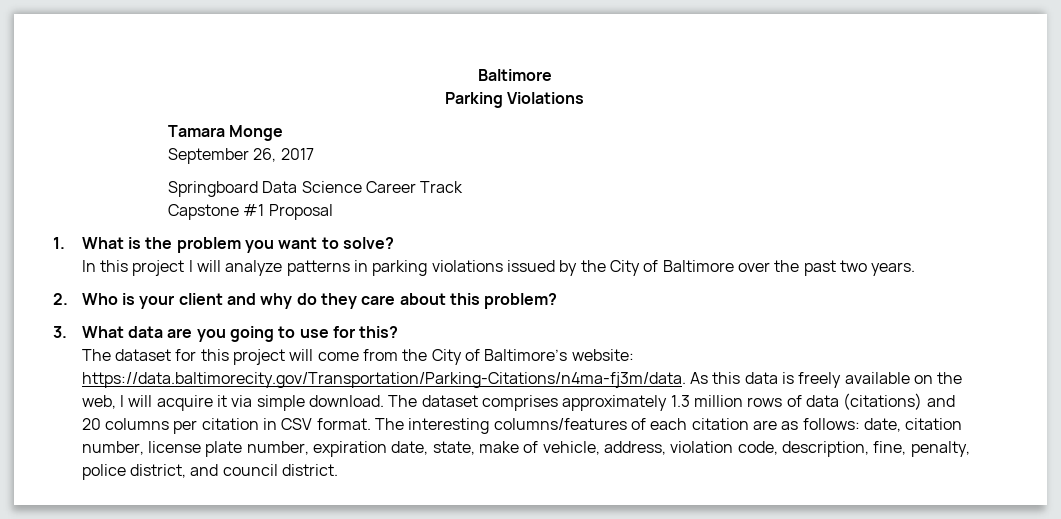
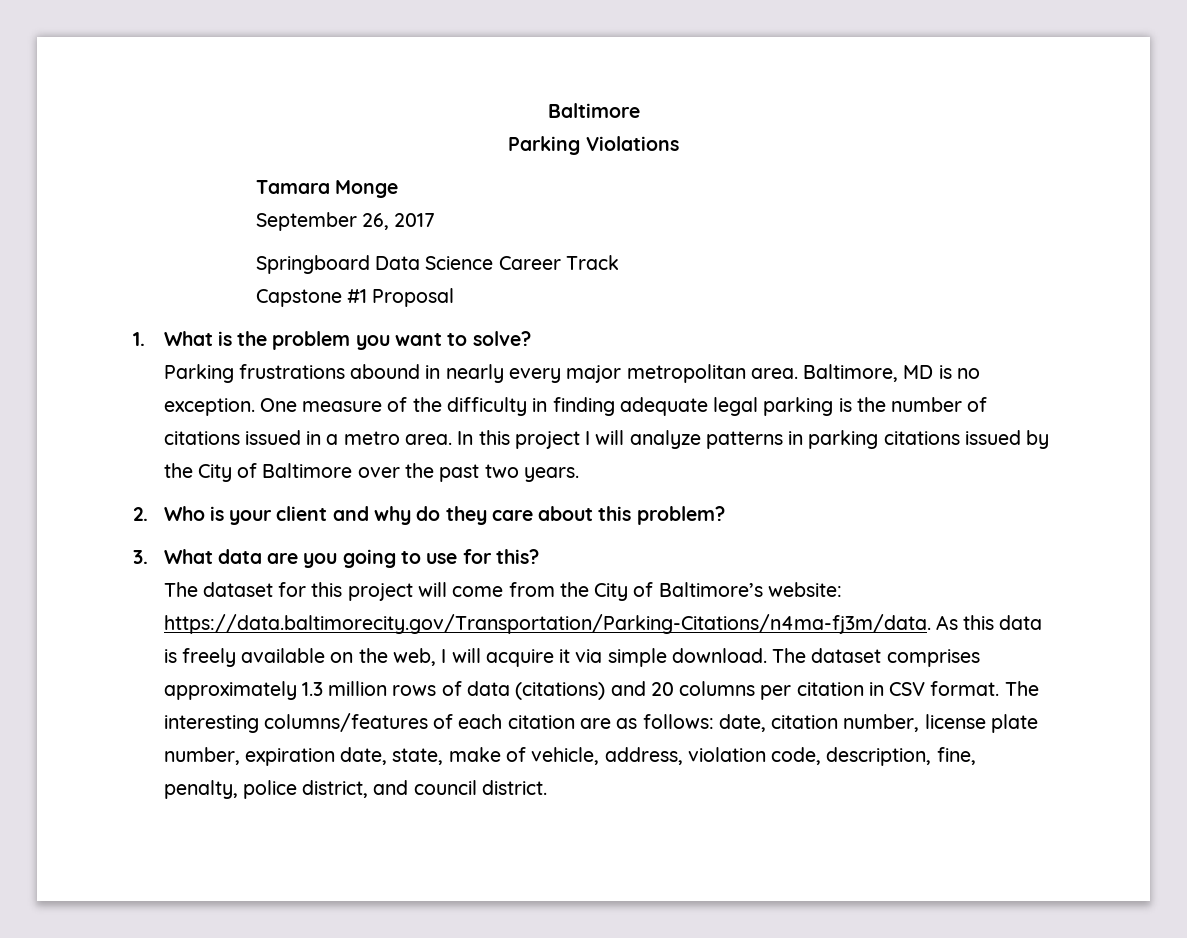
(395, 243) none -> [163,364,980,383] [163,397,988,416] [163,430,453,445] Parking frustrations abound in nearly every major metropolitan area. Baltimore, MD is no exception. One measure of the difficulty in finding adequate legal parking is the number of citations issued in a metro area.
[431,260,503,272] violations -> [883,431,960,445] citations

